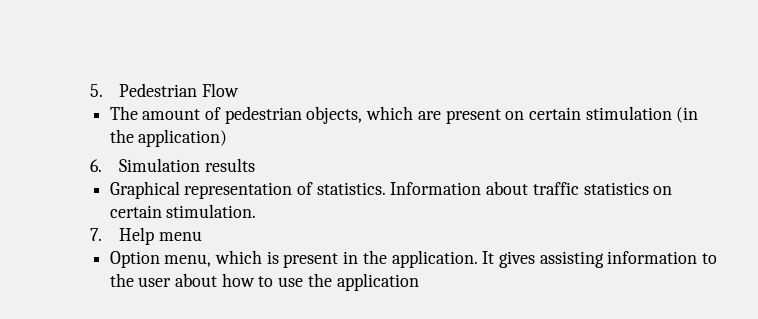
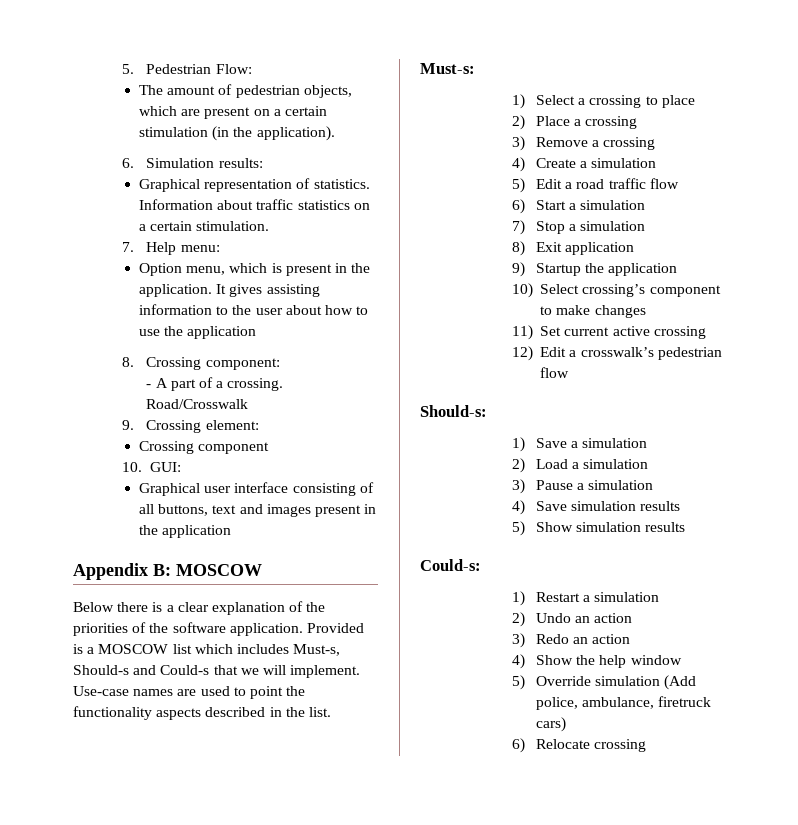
[202,83,240,97] Flow -> [215,64,252,74] Flow:
(525, 115) none -> [273,109,281,116] a
[138,129,228,147] application) -> [256,126,335,141] application).
[205,158,256,172] results -> [218,158,263,168] results:
(673, 190) none -> [138,224,146,231] a
[159,231,203,241] menu -> [180,245,220,252] menu:
(419, 282) none -> [121,357,280,370] [146,377,284,391] [146,399,249,409] [121,420,259,433] [138,441,270,454] [121,462,181,472] [138,482,374,496] [138,504,377,517] [138,525,232,538] [73,563,262,580] [73,601,326,615] [73,622,364,636] [73,644,341,656] [73,665,361,678] [73,686,306,699] [73,706,331,720] [420,63,475,74] [511,94,695,109] [511,115,638,130] [511,136,656,151] [511,157,657,172] [511,178,679,193] [511,199,646,214] [511,220,646,235] [511,241,635,256] [511,262,678,277] [511,283,721,298] [540,305,646,318] [511,325,706,340] [511,346,722,361] [540,367,570,378] [420,405,487,417] [511,437,648,452] [511,458,649,473] [511,479,654,494] [511,500,681,515] [511,521,686,536] [420,559,481,571] [511,591,660,606] [511,612,633,627] [511,633,631,648] [511,654,682,669] [511,675,697,690] [535,696,712,710] [535,717,566,732] [511,738,647,753] // 8. Crossing component: // - A part of a crossing. Road/Crosswalk // 9. Crossing element: // Crossing component // 10. GUI: // Graphical user interface consisting of all buttons, text and images present in the application // Appendix B: MOSCOW // Below there is a clear explanation of the priorities of the software application. Provided is a MOSCOW list which includes Must-s, Should-s and Could-s that we will implement. Use-case names are used to point the functionality aspects described in the list. // Must-s: // 1) Select a crossing to place // 2) Place a crossing // 3) Remove a crossing // 4) Create a simulation // 5) Edit a road traffic flow // 6) Start a simulation // 7) Stop a simulation // 8) Exit application // 9) Startup the application // 10) Select crossing’s component to make changes // 11) Set current active crossing // 12) Edit a crosswalk’s pedestrian flow // Should-s: // 1) Save a simulation // 2) Load a simulation // 3) Pause a simulation // 4) Save simulation results // 5) Show simulation results // Could-s: // 1) Restart a simulation // 2) Undo an action // 3) Redo an action // 4) Show the help window // 5) Override simulation (Add police, ambulance, firetruck cars) // 6) Relocate crossing

